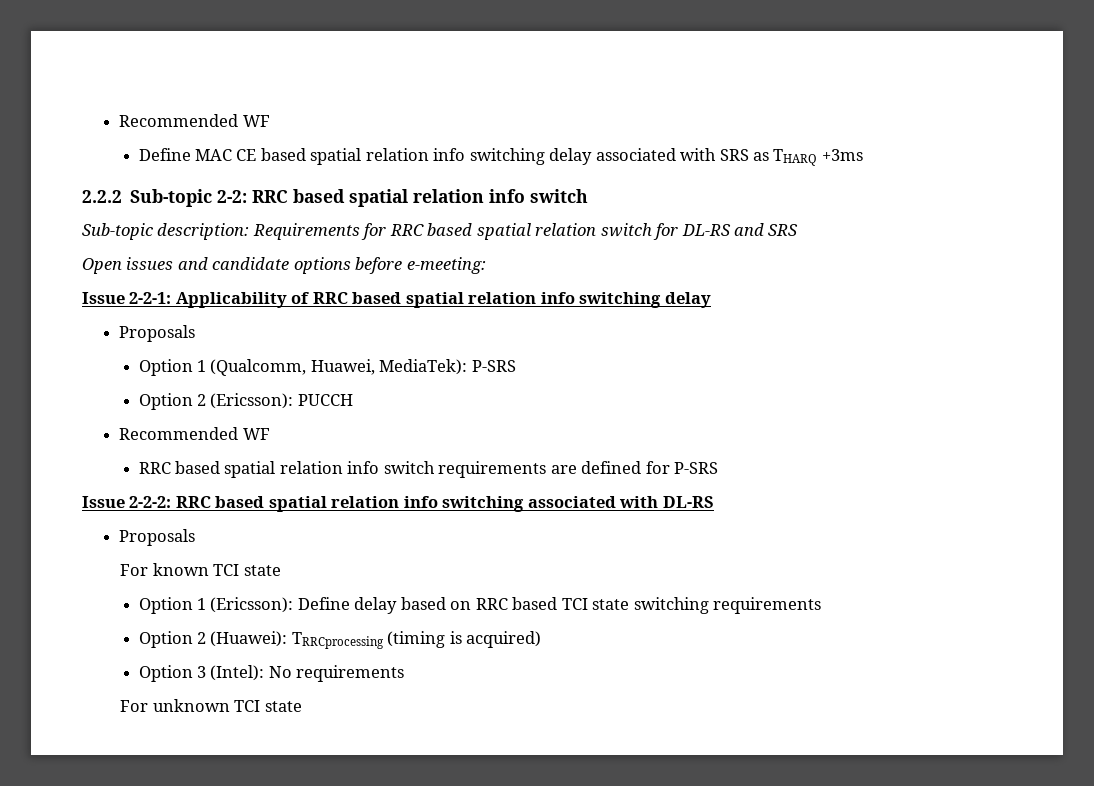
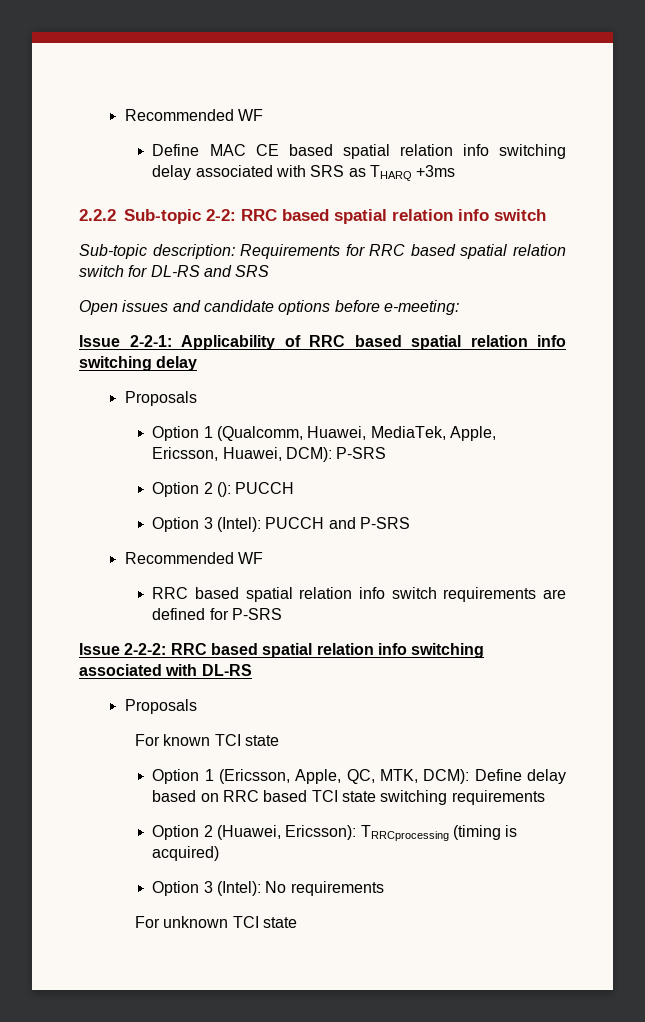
[379,359,468,375] MediaTek): -> [370,426,497,441] [152,447,333,462] MediaTek, Apple, Ericsson, Huawei, DCM):
[210,393,353,409] (Ericsson): PUCCH -> [217,482,295,497] [152,517,411,532] (): PUCCH // Option 3 (Intel): PUCCH and P-SRS
[210,597,294,613] (Ericsson): -> [219,769,470,784] (Ericsson, Apple, QC, MTK, DCM):
[210,631,288,647] (Huawei): -> [217,825,357,840] (Huawei, Ericsson):

